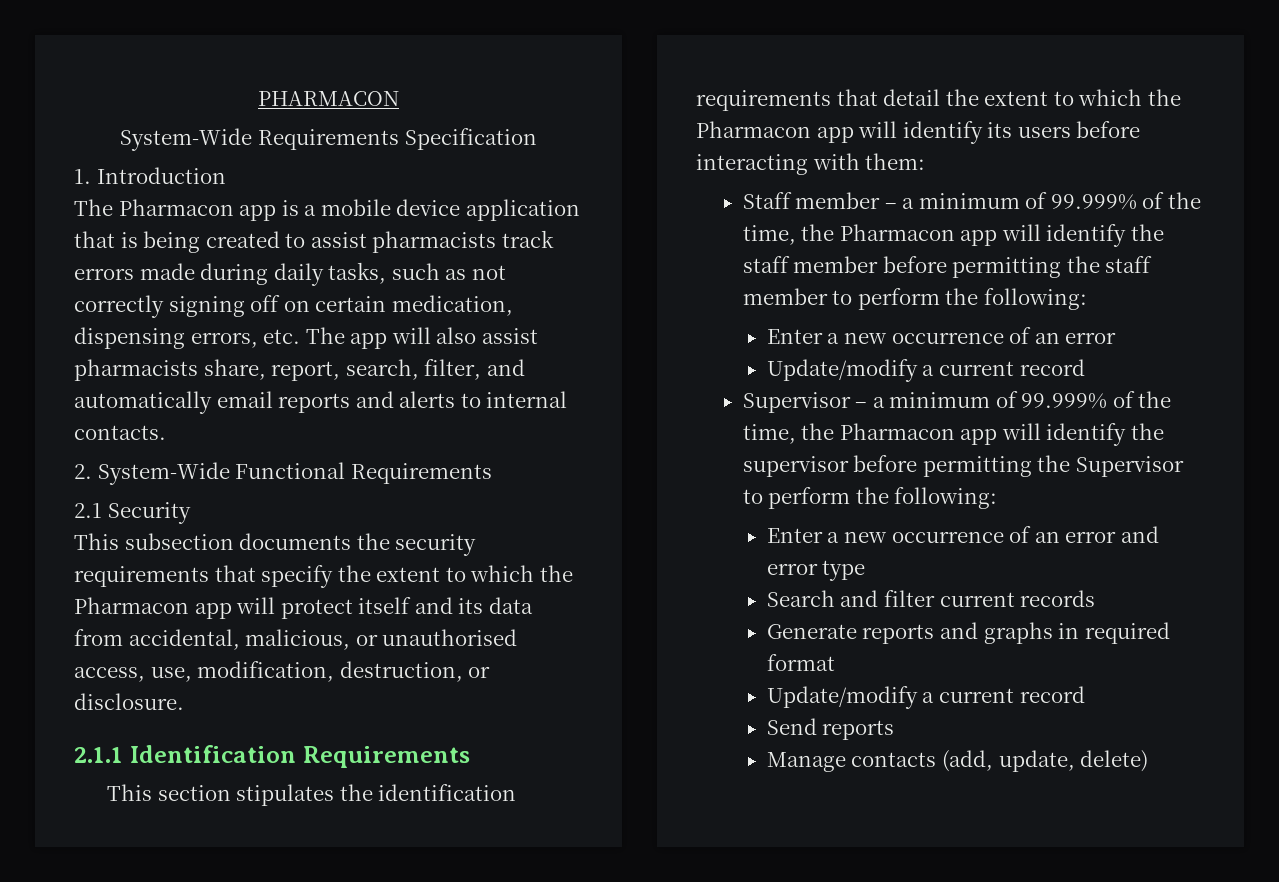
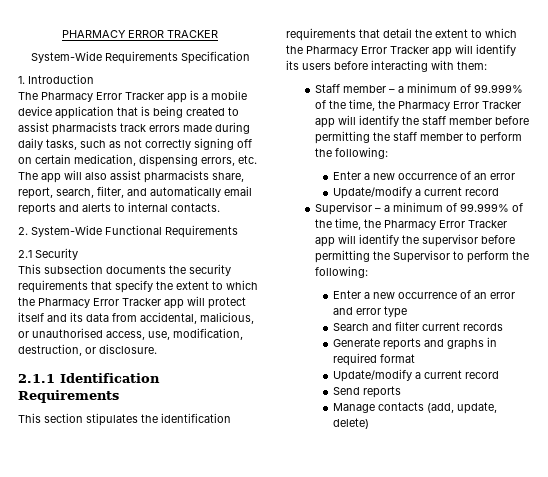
[258,91,399,106] PHARMACON -> [62,30,218,38] PHARMACY ERROR TRACKER
[118,199,234,216] Pharmacon -> [41,92,164,102] Pharmacy Error Tracker
[74,597,189,614] Pharmacon -> [38,298,161,308] Pharmacy Error Tracker
[696,121,811,138] Pharmacon -> [306,46,429,56] Pharmacy Error Tracker
[839,224,955,241] Pharmacon -> [398,101,522,111] Pharmacy Error Tracker
[839,423,955,440] Pharmacon -> [384,220,508,230] Pharmacy Error Tracker

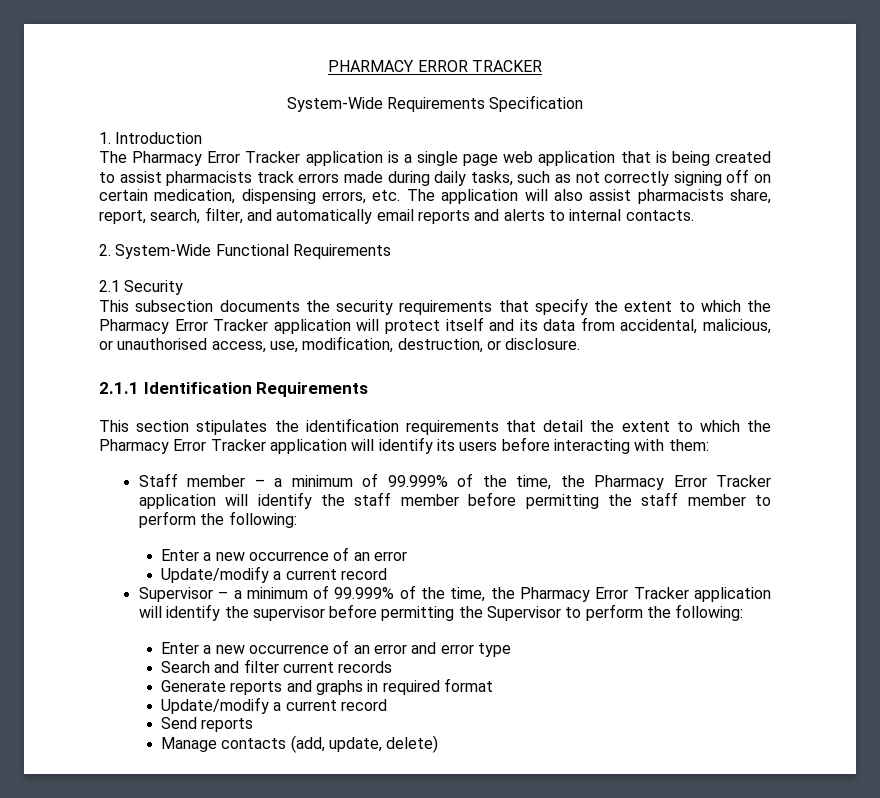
[167,93,187,103] app -> [305,151,383,166] application
[211,90,247,100] [18,106,52,116] mobile device -> [417,151,534,166] single page web
[41,173,61,183] app -> [441,189,519,204] application
[164,299,184,309] app -> [273,319,351,334] application
[432,47,452,57] app -> [269,439,347,454] application
[315,118,336,128] app -> [138,494,216,509] application
[315,237,336,247] app -> [694,587,771,602] application

